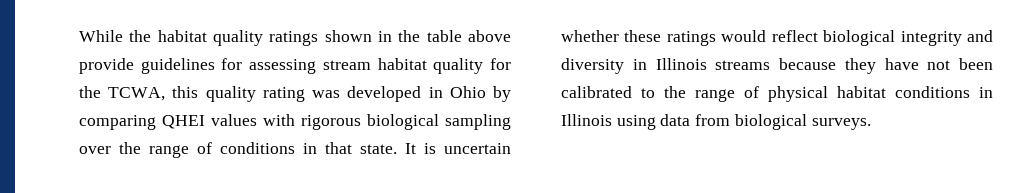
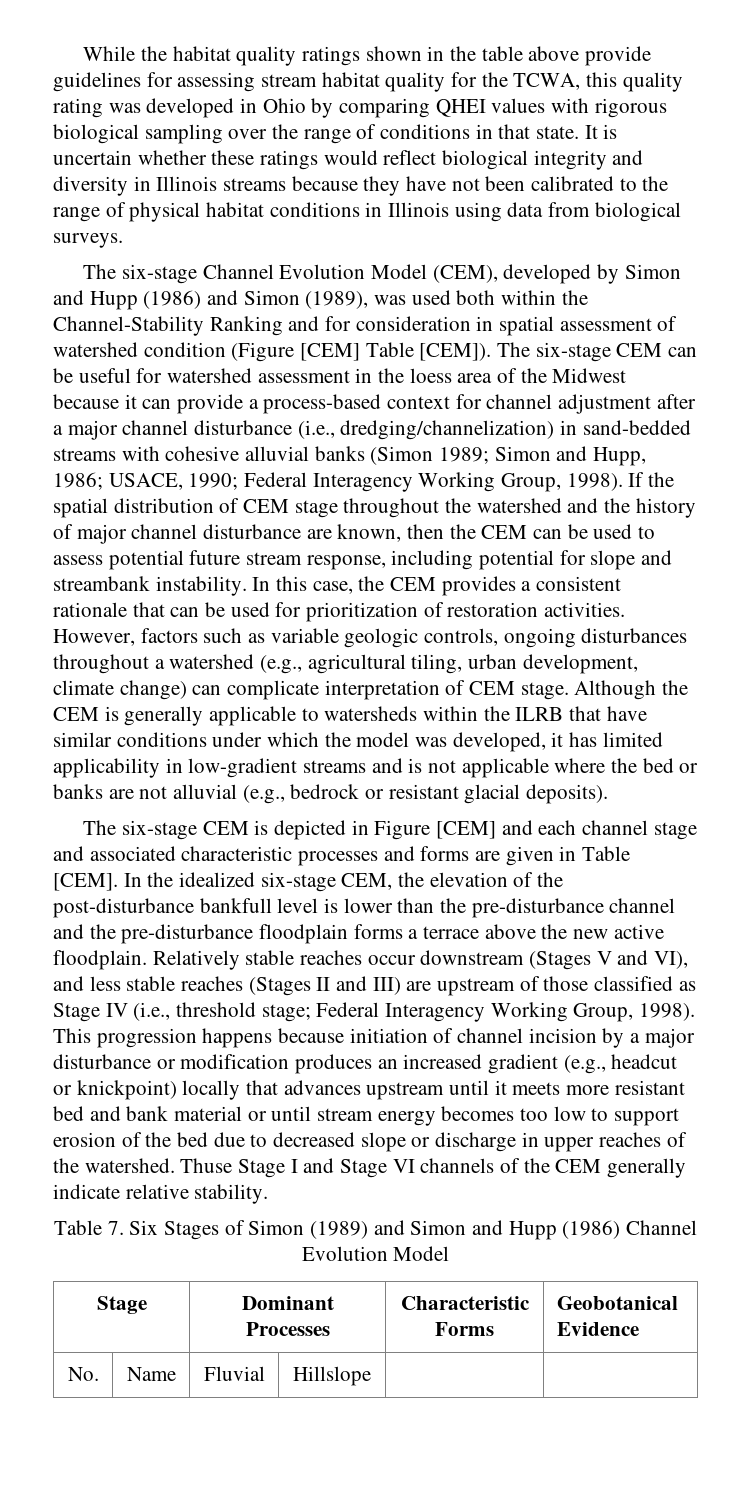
(871, 124) none -> [83,264,681,284] [53,290,588,310] [53,316,678,336] [53,342,698,362] [53,368,627,383] [53,394,696,414] [53,420,691,440] [53,446,647,466] [53,472,675,492] [53,498,696,518] [53,524,656,544] [53,550,673,570] [53,576,622,596] [53,602,626,622] [53,628,688,648] [53,654,638,674] [53,680,689,700] [53,706,647,726] [53,732,663,752] [53,758,699,778] [53,784,609,804] [83,820,697,840] [53,846,631,866] [53,872,564,892] [53,898,676,918] [53,924,664,944] [53,950,689,970] [53,976,696,996] [53,1002,696,1022] [53,1028,695,1048] [53,1054,678,1074] [53,1080,685,1100] [53,1106,680,1126] [53,1132,687,1152] [53,1158,687,1178] [53,1184,269,1204] [53,1220,698,1240] [301,1246,450,1261] [96,1296,147,1314] [241,1296,334,1310] [245,1322,330,1336] [400,1296,530,1310] [435,1322,494,1336] [556,1296,678,1310] [556,1322,639,1336] [67,1367,99,1381] [126,1367,176,1381] [203,1366,265,1381] [293,1366,371,1386] // The six-stage Channel Evolution Model (CEM), developed by Simon and Hupp (1986) and Simon (1989), was used both within the Channel-Stability Ranking and for consideration in spatial assessment of watershed condition (Figure [CEM] Table [CEM]). The six-stage CEM can be useful for watershed assessment in the loess area of the Midwest because it can provide a process-based context for channel adjustment after a major channel disturbance (i.e., dredging/channelization) in sand-bedded streams with cohesive alluvial banks (Simon 1989; Simon and Hupp, 1986; USACE, 1990; Federal Interagency Working Group, 1998). If the spatial distribution of CEM stage throughout the watershed and the history of major channel disturbance are known, then the CEM can be used to assess potential future stream response, including potential for slope and streambank instability. In this case, the CEM provides a consistent rationale that can be used for prioritization of restoration activities. However, factors such as variable geologic controls, ongoing disturbances throughout a watershed (e.g., agricultural tiling, urban development, climate change) can complicate interpretation of CEM stage. Although the CEM is generally applicable to watersheds within the ILRB that have similar conditions under which the model was developed, it has limited applicability in low-gradient streams and is not applicable where the bed or banks are not alluvial (e.g., bedrock or resistant glacial deposits). // The six-stage CEM is depicted in Figure [CEM] and each channel stage and associated characteristic processes and forms are given in Table [CEM]. In the idealized six-stage CEM, the elevation of the post-disturbance bankfull level is lower than the pre-disturbance channel and the pre-disturbance floodplain forms a terrace above the new active floodplain. Relatively stable reaches occur downstream (Stages V and VI), and less stable reaches (Stages II and III) are upstream of those classified as Stage IV (i.e., threshold stage; Federal Interagency Working Group, 1998). This progression happens because initiation of channel incision by a major disturbance or modification produces an increased gradient (e.g., headcut or knickpoint) locally that advances upstream until it meets more resistant bed and bank material or until stream energy becomes too low to support erosion of the bed due to decreased slope or discharge in upper reaches of the watershed. Thuse Stage I and Stage VI channels of the CEM generally indicate relative stability. // Table 7. Six Stages of Simon (1989) and Simon and Hupp (1986) Channel Evolution Model // Stage | Dominant Processes | Characteristic Forms | Geobotanical Evidence // No. | Name | Fluvial | Hillslope | |

